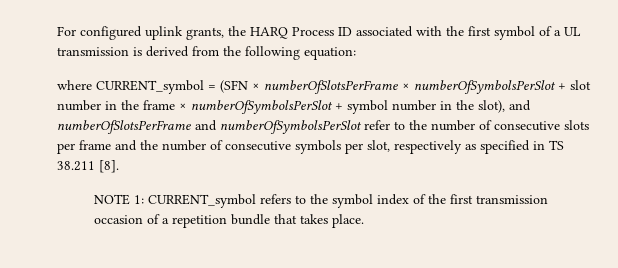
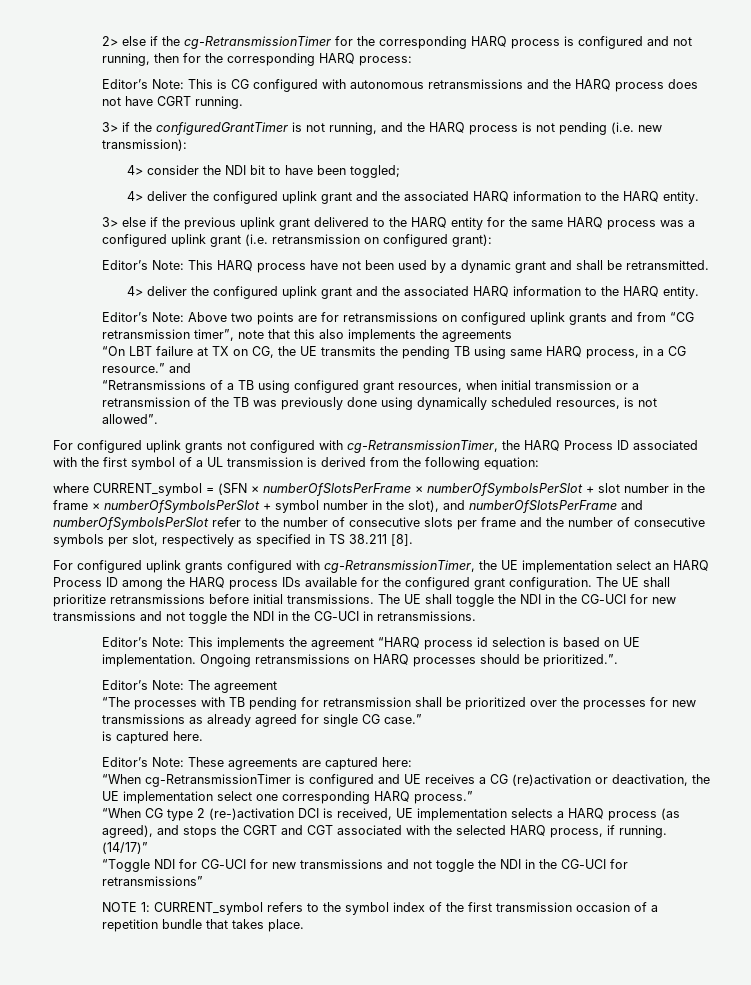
[57,26,224,40] For configured uplink grants, -> [102,36,693,49] [102,53,413,66] [102,79,699,92] [102,96,244,109] [102,122,663,135] [102,139,188,151] [127,165,401,178] [127,191,700,204] [102,217,696,230] [102,234,493,247] [102,260,710,273] [127,286,700,299] [102,312,695,325] [102,329,513,342] [102,346,687,359] [102,363,192,373] [102,380,640,393] [102,397,658,410] [102,414,159,424] [53,440,498,453] 2> else if the cg-RetransmissionTimer for the corresponding HARQ process is configured and not running, then for the corresponding HARQ process: // Editor’s Note: This is CG configured with autonomous retransmissions and the HARQ process does not have CGRT running. // 3> if the configuredGrantTimer is not running, and the HARQ process is not pending (i.e. new transmission): // 4> consider the NDI bit to have been toggled; // 4> deliver the configured uplink grant and the associated HARQ information to the HARQ entity. // 3> else if the previous uplink grant delivered to the HARQ entity for the same HARQ process was a configured uplink grant (i.e. retransmission on configured grant): // Editor’s Note: This HARQ process have not been used by a dynamic grant and shall be retransmitted. // 4> deliver the configured uplink grant and the associated HARQ information to the HARQ entity. // Editor’s Note: Above two points are for retransmissions on configured uplink grants and from “CG retransmission timer”, note that this also implements the agreements // “On LBT failure at TX on CG, the UE transmits the pending TB using same HARQ process, in a CG resource.” and // “Retransmissions of a TB using configured grant resources, when initial transmission or a retransmission of the TB was previously done using dynamically scheduled resources, is not allowed”. // For configured uplink grants not configured with cg-RetransmissionTimer,
(119, 166) none -> [53,560,709,573] [53,577,670,590] [53,594,676,607] [53,611,476,624] [102,637,641,650] [102,654,619,667] [102,680,278,693] [102,697,697,710] [102,714,423,727] [102,731,204,744] [102,757,413,770] [102,774,711,787] [102,791,474,804] [102,808,681,821] [102,825,668,838] [102,842,149,854] [102,859,629,872] [102,876,204,886] // For configured uplink grants configured with cg-RetransmissionTimer, the UE implementation select an HARQ Process ID among the HARQ process IDs available for the configured grant configuration. The UE shall prioritize retransmissions before initial transmissions. The UE shall toggle the NDI in the CG-UCI for new transmissions and not toggle the NDI in the CG-UCI in retransmissions. // Editor’s Note: This implements the agreement “HARQ process id selection is based on UE implementation. Ongoing retransmissions on HARQ processes should be prioritized.”. // Editor’s Note: The agreement // “The processes with TB pending for retransmission shall be prioritized over the processes for new transmissions as already agreed for single CG case.” // is captured here. // Editor’s Note: These agreements are captured here: // “When cg-RetransmissionTimer is configured and UE receives a CG (re)activation or deactivation, the UE implementation select one corresponding HARQ process.” // “When CG type 2 (re-)activation DCI is received, UE implementation selects a HARQ process (as agreed), and stops the CGRT and CGT associated with the selected HARQ process, if running. (14/17)” // “Toggle NDI for CG-UCI for new transmissions and not toggle the NDI in the CG-UCI for retransmissions”

